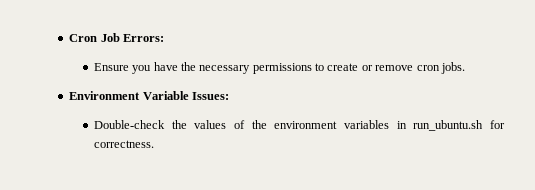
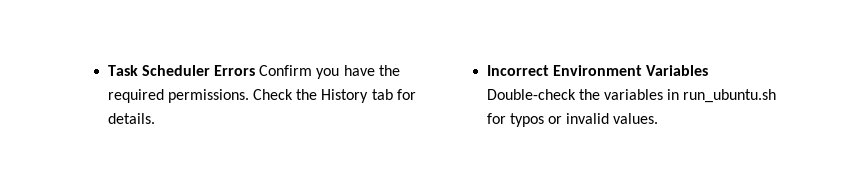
[69,33,165,42] [93,62,465,74] [69,91,230,100] [93,120,505,131] [93,140,154,148] Cron Job Errors: // Ensure you have the necessary permissions to create or remove cron jobs. // Environment Variable Issues: // Double-check the values of the environment variables in run_ubuntu.sh for correctness. -> [107,65,400,79] [107,89,416,103] [107,113,155,124] [486,65,709,76] [486,89,777,103] [486,113,659,127] Task Scheduler Errors Confirm you have the required permissions. Check the History tab for details. // Incorrect Environment Variables Double-check the variables in run_ubuntu.sh for typos or invalid values.

